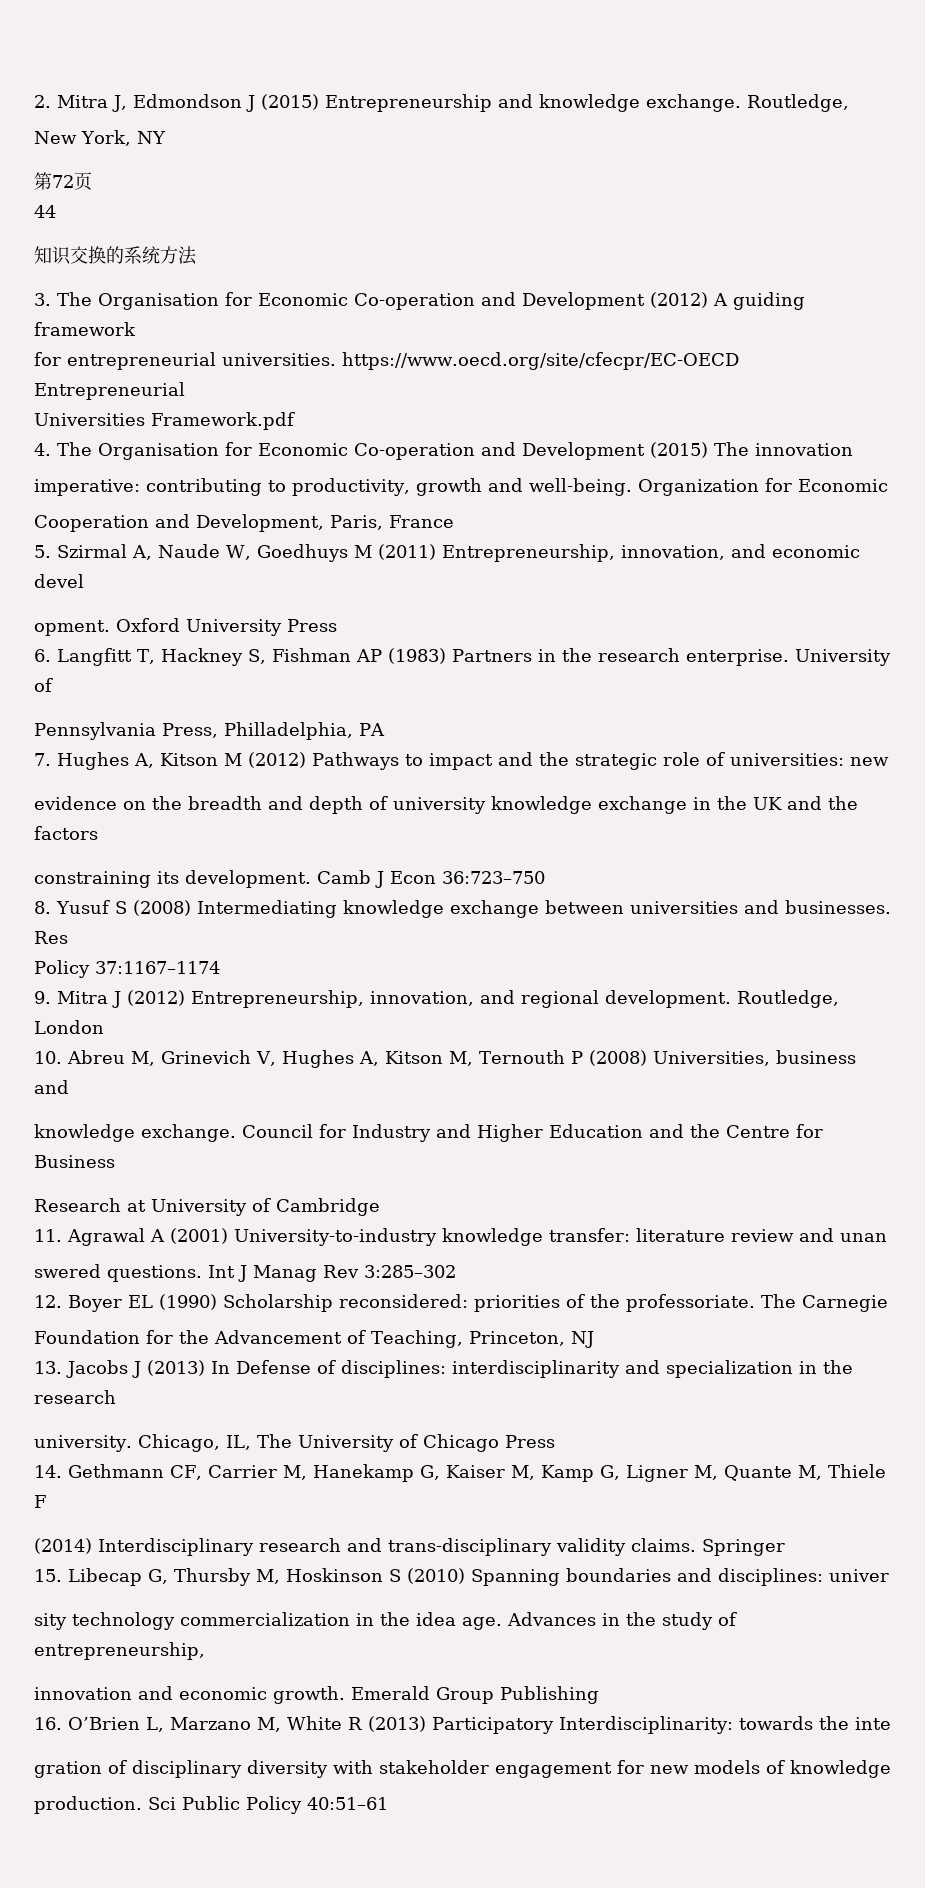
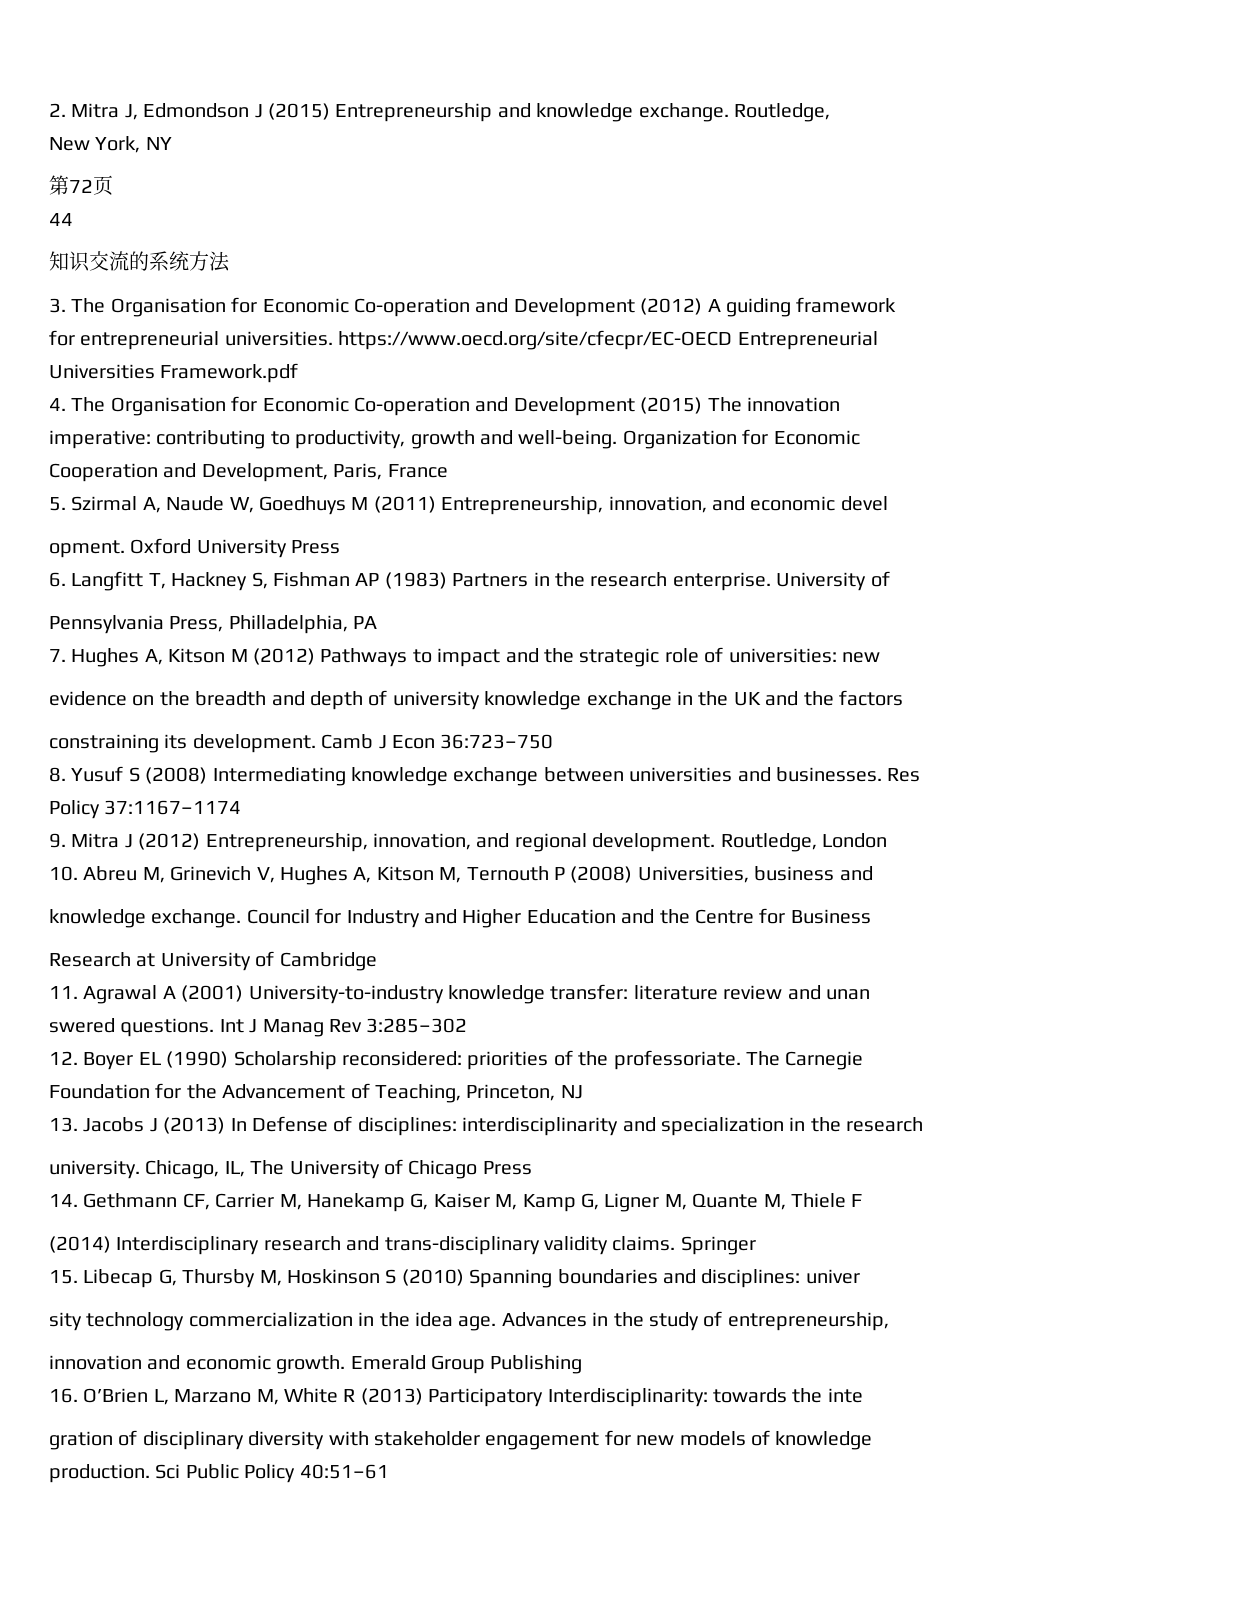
[88,246,106,264] 换 -> [109,251,129,271] 流

